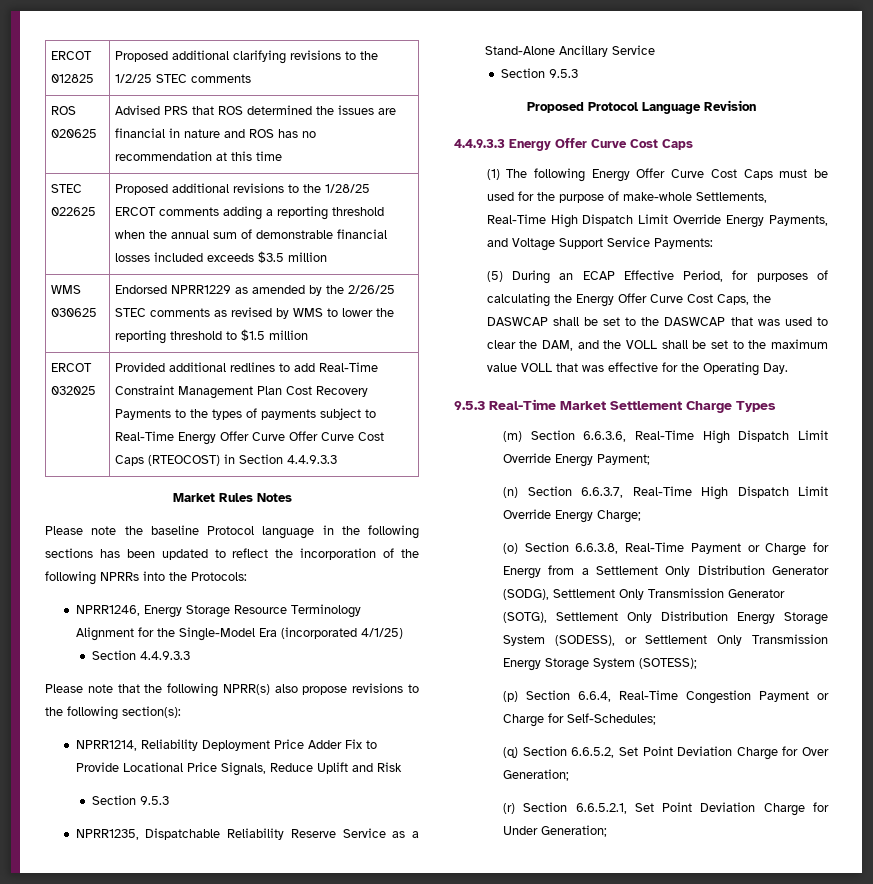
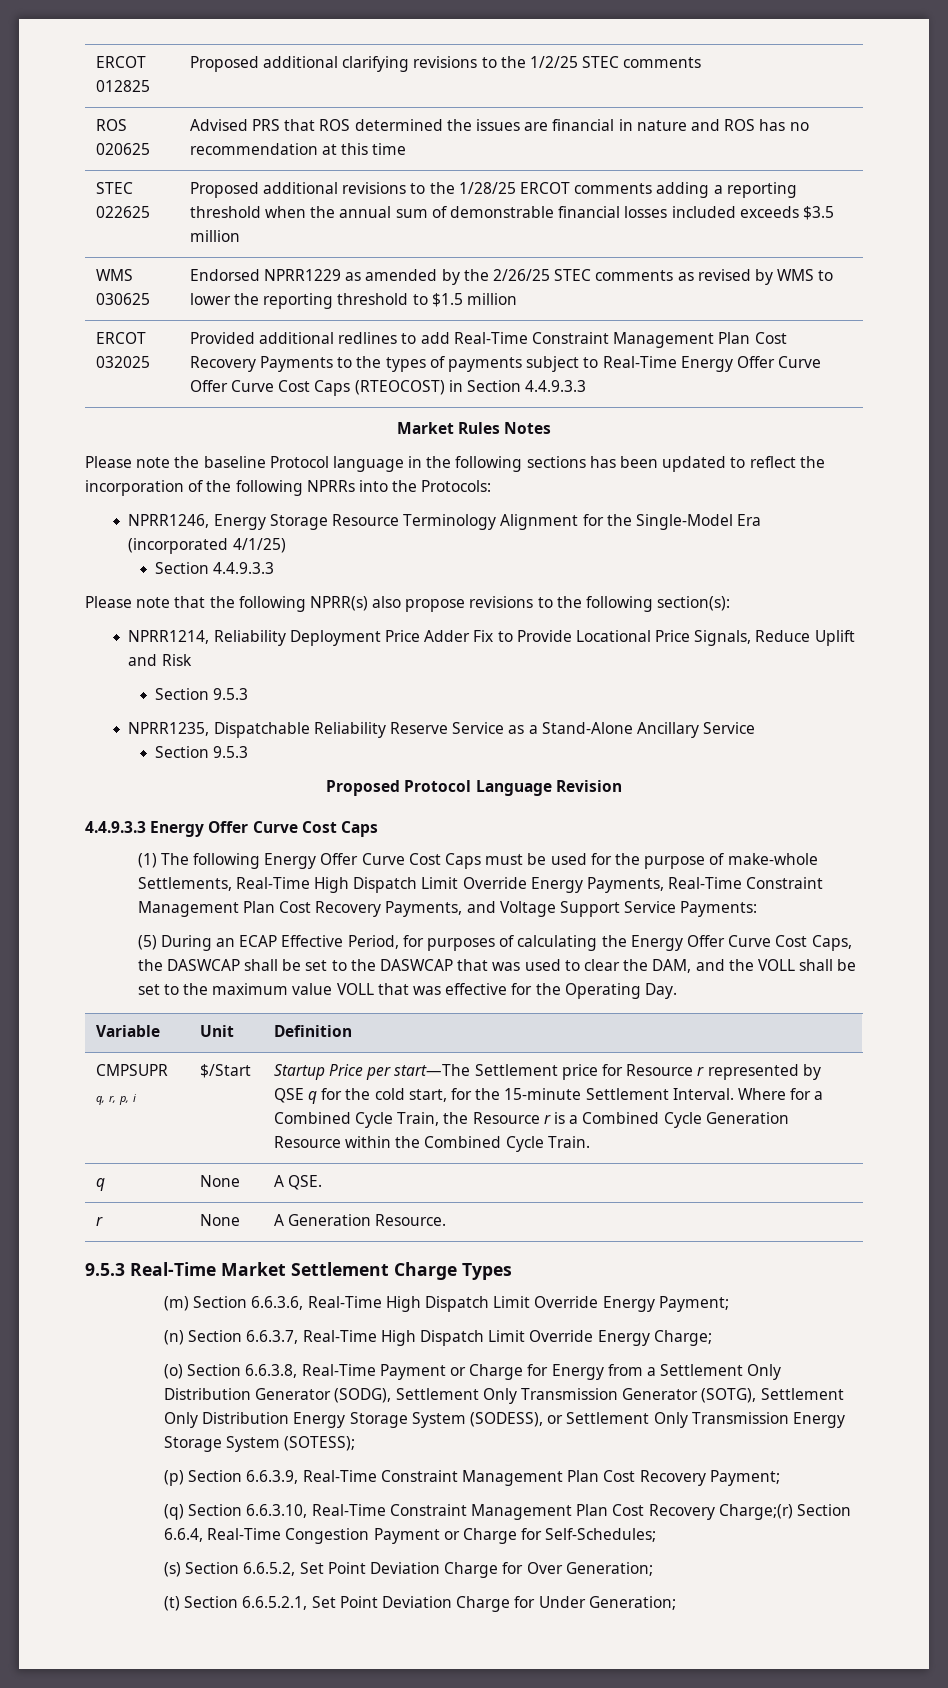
(828, 220) none -> [668,877,824,889] [137,901,463,917] Real-Time Constraint Management Plan Cost Recovery Payments,
(788, 368) none -> [95,1025,160,1037] [199,1025,234,1037] [273,1025,352,1037] [95,1064,168,1076] [95,1094,137,1105] [199,1064,251,1078] [273,1064,821,1080] [273,1088,824,1104] [273,1112,789,1128] [273,1136,590,1152] [95,1178,105,1191] [199,1175,240,1187] [273,1175,323,1190] [95,1216,103,1226] [199,1214,240,1226] [273,1214,447,1226] // Variable | Unit | Definition // CMPSUPR q, r, p, i | $/Start | Startup Price per start—The Settlement price for Resource r represented by QSE q for the cold start, for the 15-minute Settlement Interval. Where for a Combined Cycle Train, the Resource r is a Combined Cycle Generation Resource within the Combined Cycle Train. // q | None | A QSE. // r | None | A Generation Resource.
(571, 695) none -> [246,1470,780,1486] [164,1504,851,1520] 6.6.3.9, Real-Time Constraint Management Plan Cost Recovery Payment; // (q) Section 6.6.3.10, Real-Time Constraint Management Plan Cost Recovery Charge;(r) Section
[503,747,519,758] (q) -> [164,1562,182,1577] (s)
[503,803,516,814] (r) -> [164,1596,181,1611] (t)

